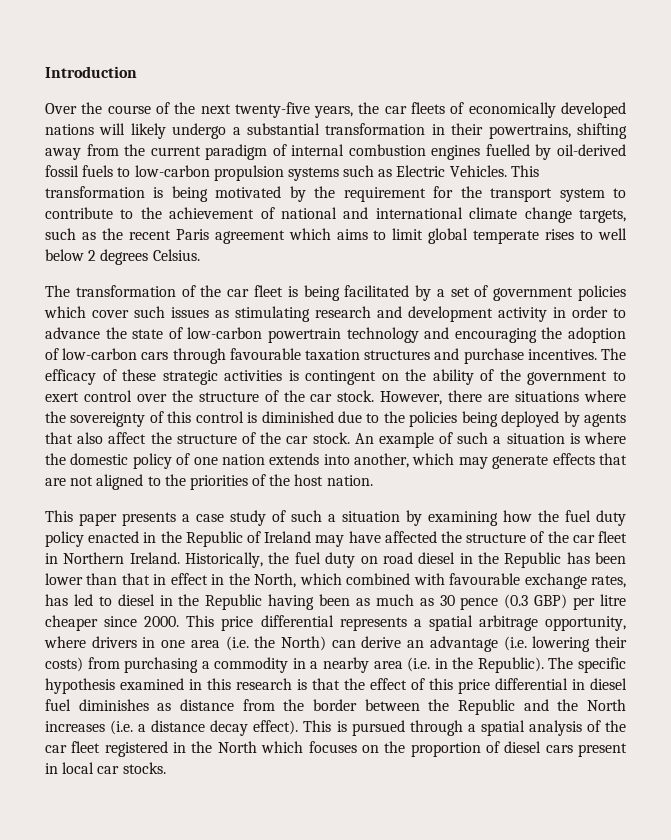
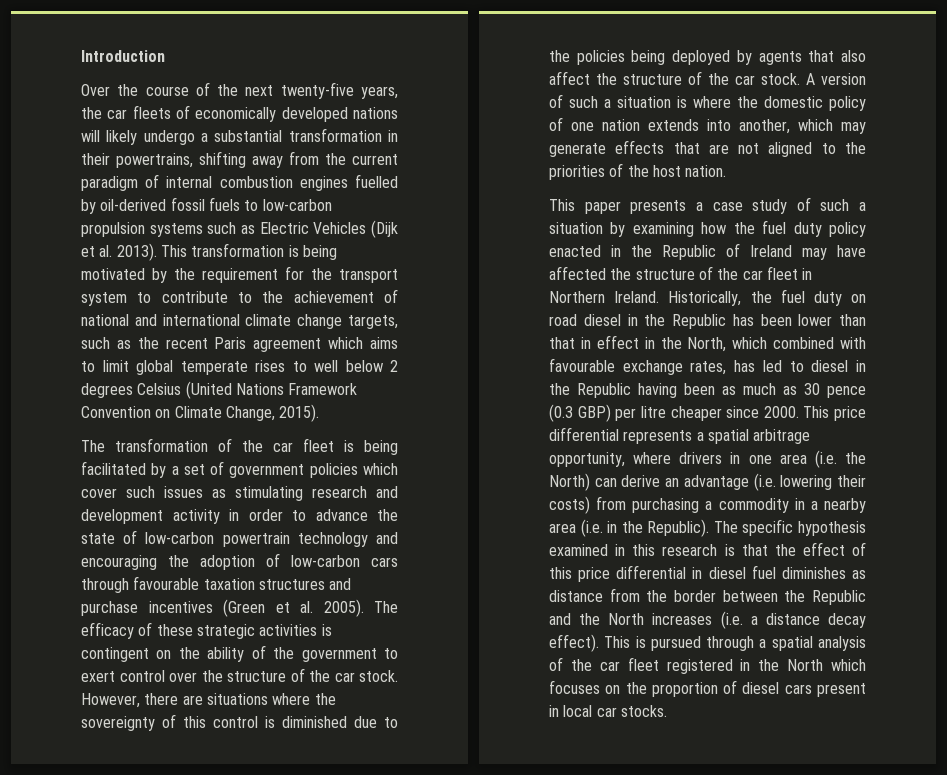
[449,165,507,177] Vehicles. -> [313,220,398,238] [81,243,157,261] Vehicles (Dijk et al. 2013).
[152,249,200,261] Celsius. -> [137,381,358,399] [81,404,320,422] Celsius (United Nations Framework Convention on Climate Change, 2015).
[527,349,597,360] incentives. -> [148,599,364,617] incentives (Green et al. 2005).
[354,432,434,448] An example -> [806,73,866,85] A version

